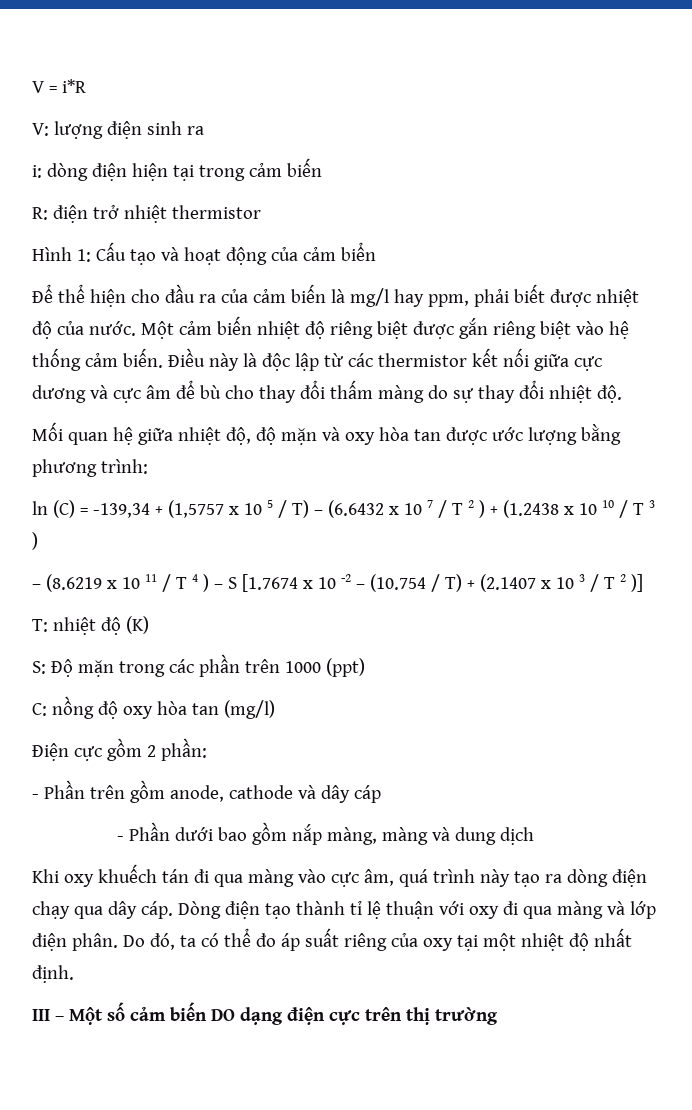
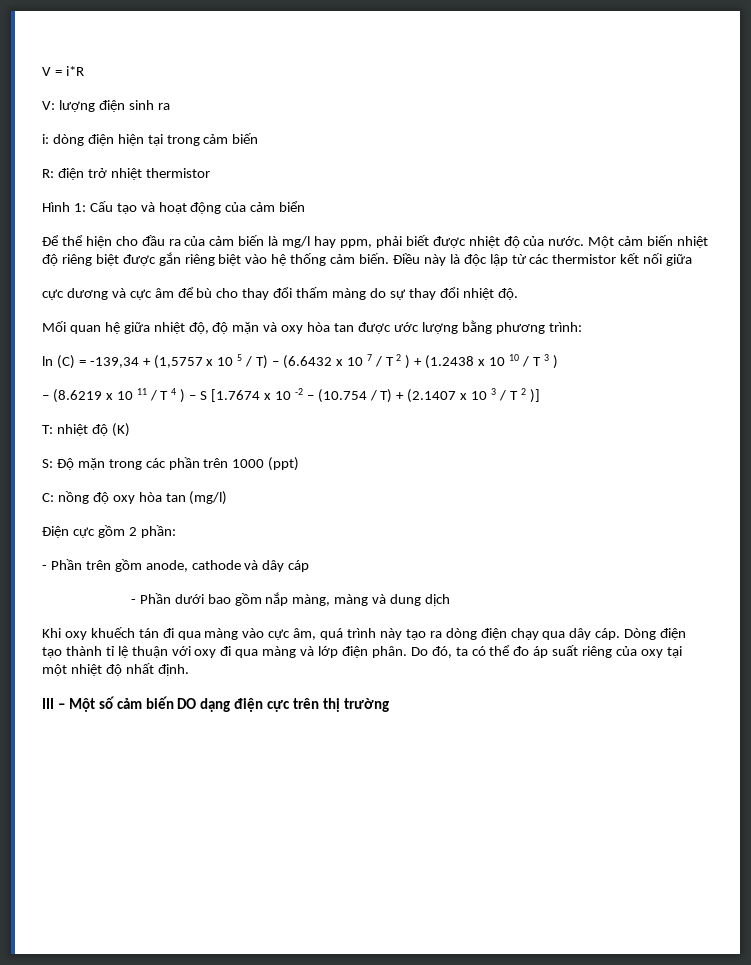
(569, 362) none -> (693, 260) //

